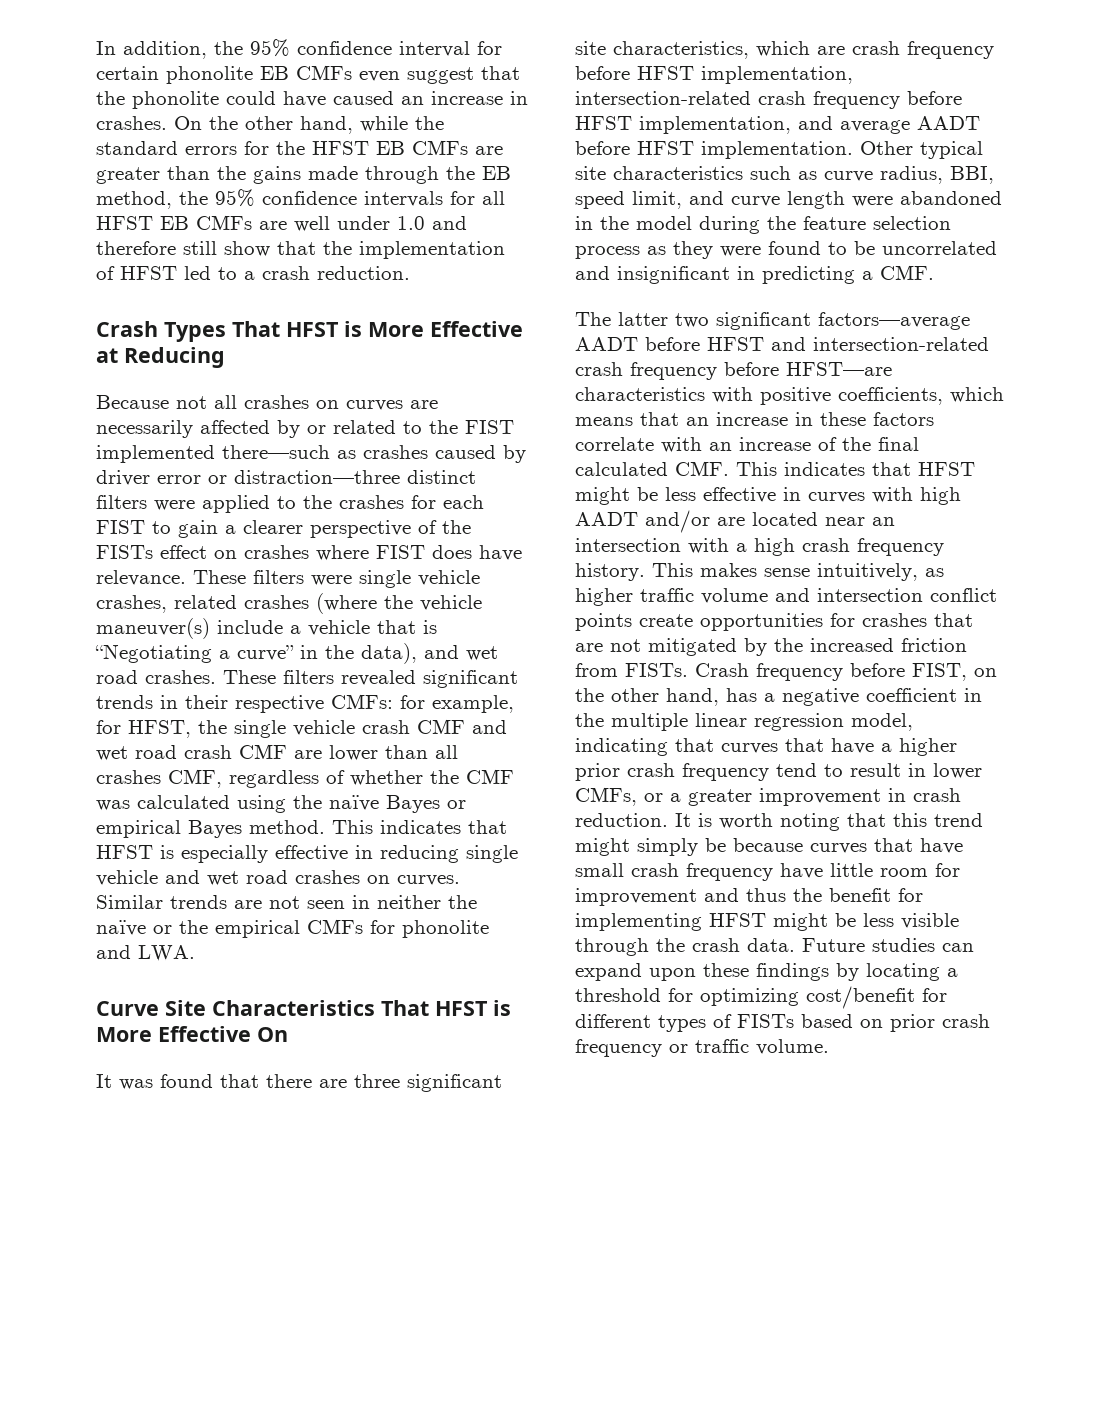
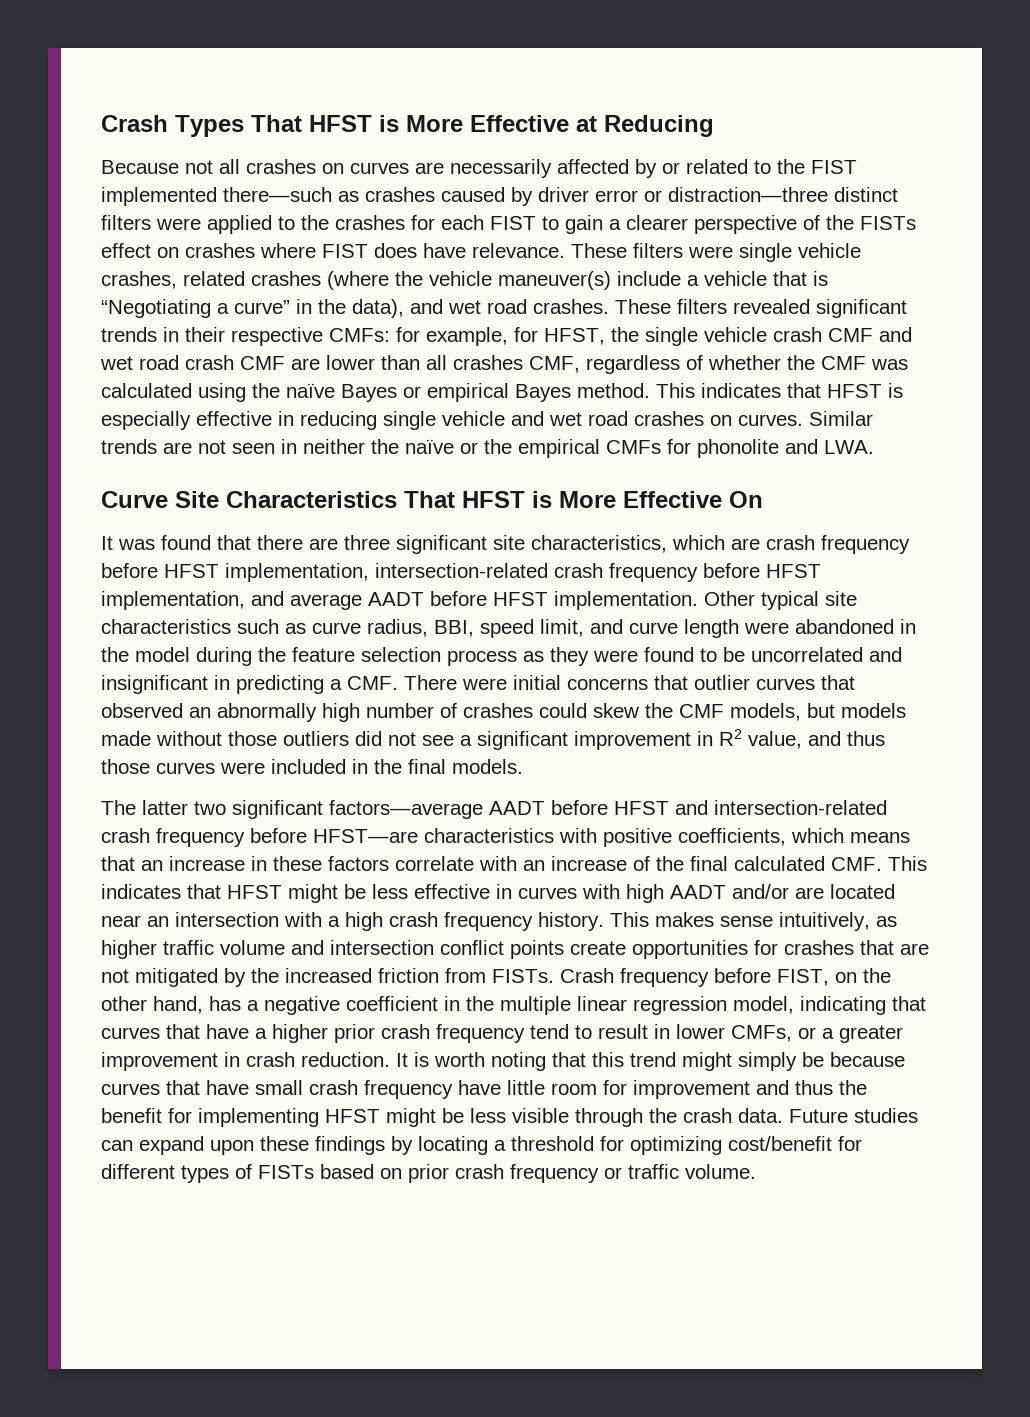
[96,39,502,59] [96,65,520,84] [96,91,528,109] [96,116,444,134] [96,140,503,155] [96,166,511,184] [96,189,505,209] [96,215,467,232] [96,241,505,259] [96,266,410,280] In addition, the 95% confidence interval for certain phonolite EB CMFs even suggest that the phonolite could have caused an increase in crashes. On the other hand, while the standard errors for the HFST EB CMFs are greater than the gains made through the EB method, the 95% confidence intervals for all HFST EB CMFs are well under 1.0 and therefore still show that the implementation of HFST led to a crash reduction. // -> (101, 123) none
(934, 272) none -> [404,675,855,690] [101,703,906,722] [101,729,885,750] [101,759,523,774] There were initial concerns that outlier curves that observed an abnormally high number of crashes could skew the CMF models, but models made without those outliers did not see a significant improvement in R2 value, and thus those curves were included in the final models.

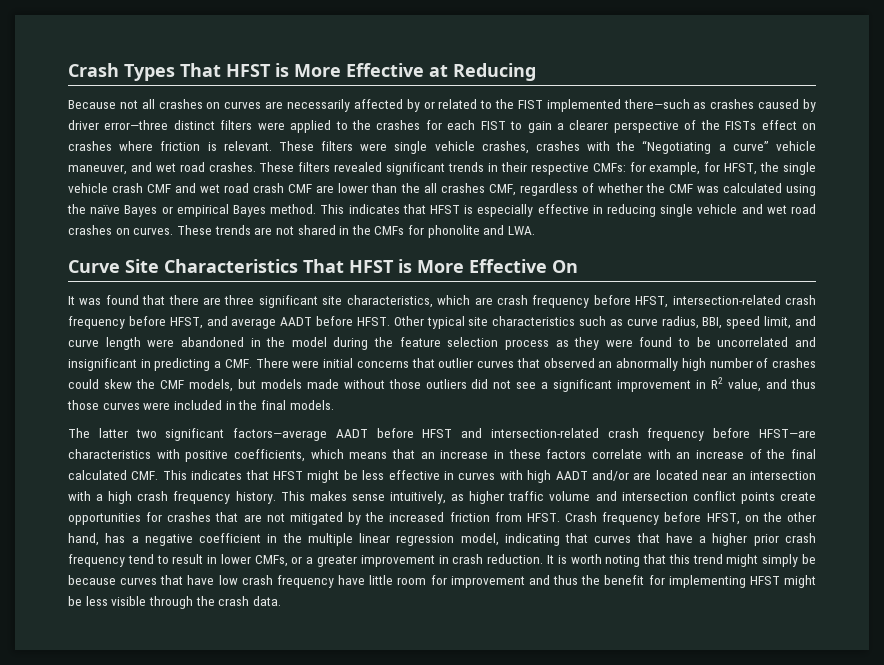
[595,187,828,202] error or distraction—three -> [104,120,169,130] error—three
[322,243,565,258] FIST does have relevance. -> [160,141,272,151] friction is relevant.
[183,271,828,290] [101,299,404,318] related crashes (where the vehicle maneuver(s) include a vehicle that is “Negotiating a curve” in the data), -> [535,140,816,154] [68,164,127,175] crashes with the “Negotiating a curve” vehicle maneuver,
(420, 362) none -> [400,183,420,193] the
[809,411,873,426] Similar -> [176,225,212,235] These
[232,439,600,458] seen in neither the naïve or the empirical -> [297,225,371,235] shared in the
[164,563,821,582] [101,591,245,610] HFST implementation, intersection-related crash frequency before HFST implementation, -> [635,295,816,308] [68,316,203,329] HFST, intersection-related crash frequency before HFST,
[493,591,698,610] HFST implementation. -> [356,317,390,326] HFST.
[492,969,554,983] FISTs. -> [526,513,560,522] HFST.
[777,969,829,986] FIST, -> [706,513,740,525] HFST,
[255,1080,303,1095] small -> [218,575,238,585] low
[789,1108,918,1123] [101,1136,862,1155] [101,1164,756,1183] Future studies can expand upon these findings by locating a threshold for optimizing cost/benefit for different types of FISTs based on prior crash frequency or traffic volume. -> (281, 601) none

